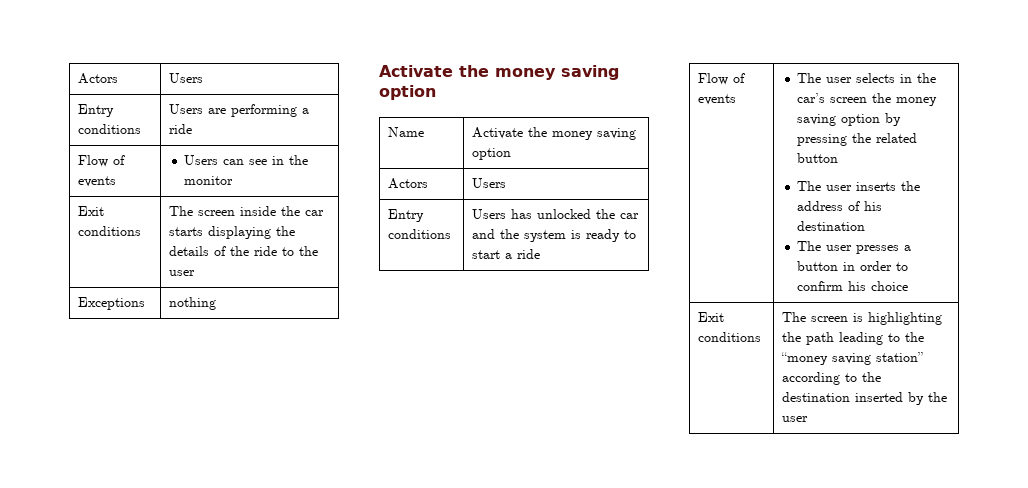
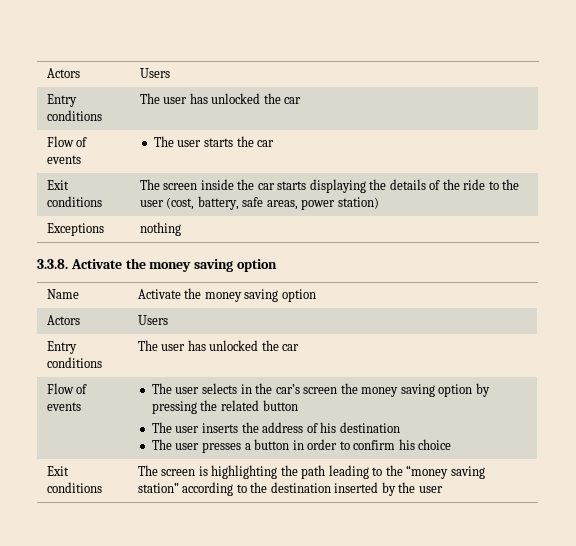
[77,73,118,84] [168,73,203,83] [77,104,114,117] [77,124,141,134] [168,104,309,117] [168,124,192,134] [77,155,125,167] [77,176,116,187] [184,155,309,165] [184,176,234,185] Actors | Users // Entry conditions | Users are performing a ride // Flow of events | Users can see in the monitor -> [46,68,80,78] [139,68,170,78] [46,94,77,107] [46,110,102,121] [139,93,302,104] [46,136,88,147] [46,155,81,164] [153,136,275,147] Actors | Users // Entry conditions | The user has unlocked the car // Flow of events | The user starts the car
(195, 273) none -> [166,196,379,210] (cost, battery, safe areas, power station)
(216, 303) none -> [37,259,68,269] 3.3.8.
[471,209,639,219] [471,229,636,242] [471,249,540,259] Users has unlocked the car and the system is ready to start a ride -> [137,340,300,351] The user has unlocked the car

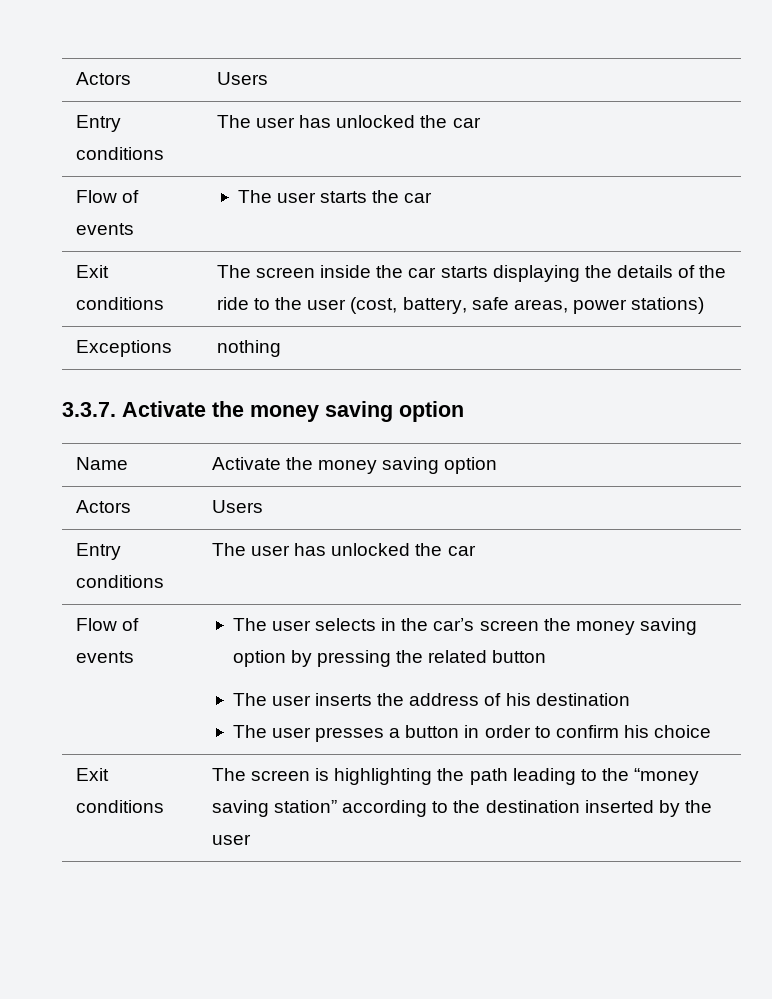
[337,197,379,209] station) -> [631,297,705,314] stations)
[37,259,68,269] 3.3.8. -> [62,402,116,417] 3.3.7.

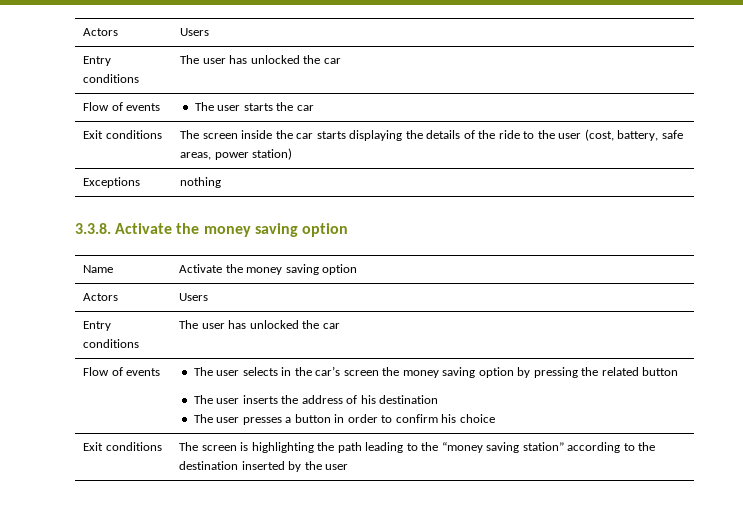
[631,297,705,314] stations) -> [252,148,293,160] station)
[62,402,116,417] 3.3.7. -> [75,223,111,234] 3.3.8.

